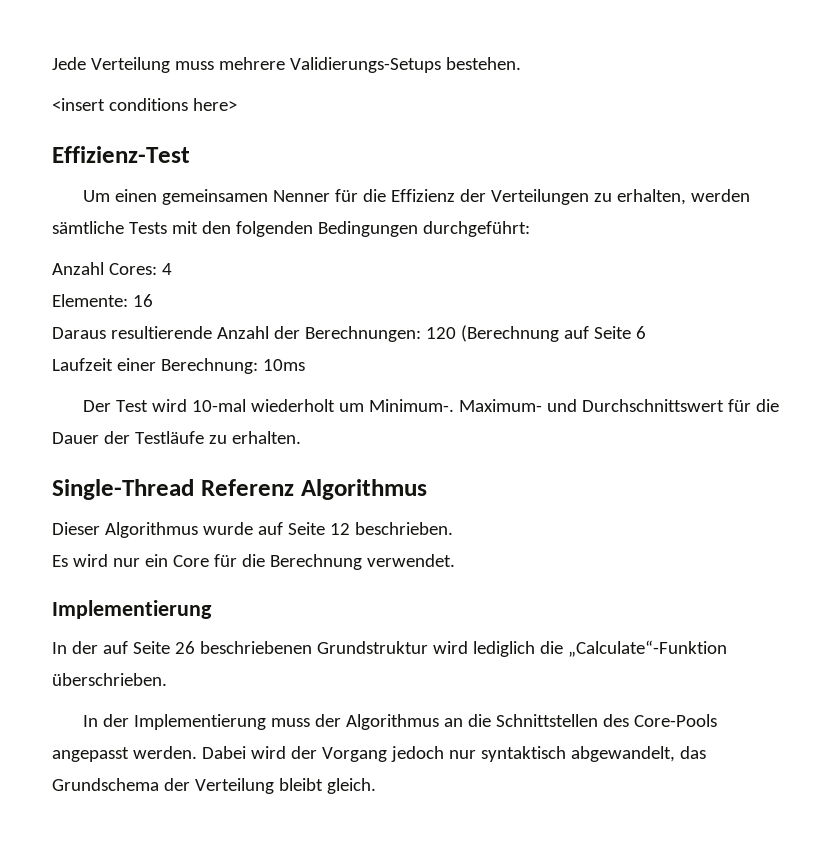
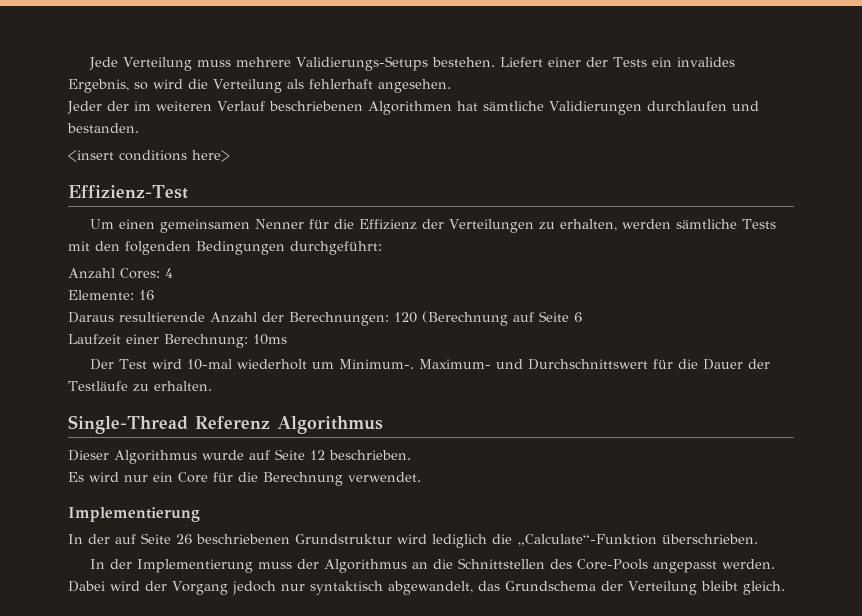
(521, 63) none -> [499,57,735,67] [68,79,451,93] [67,101,759,115] [67,123,139,133] Liefert einer der Tests ein invalides Ergebnis, so wird die Verteilung als fehlerhaft angesehen. // Jeder der im weiteren Verlauf beschriebenen Algorithmen hat sämtliche Validierungen durchlaufen und bestanden.

